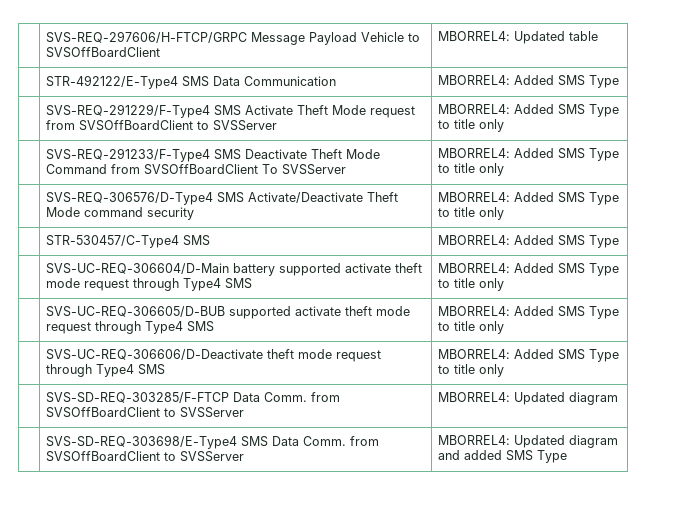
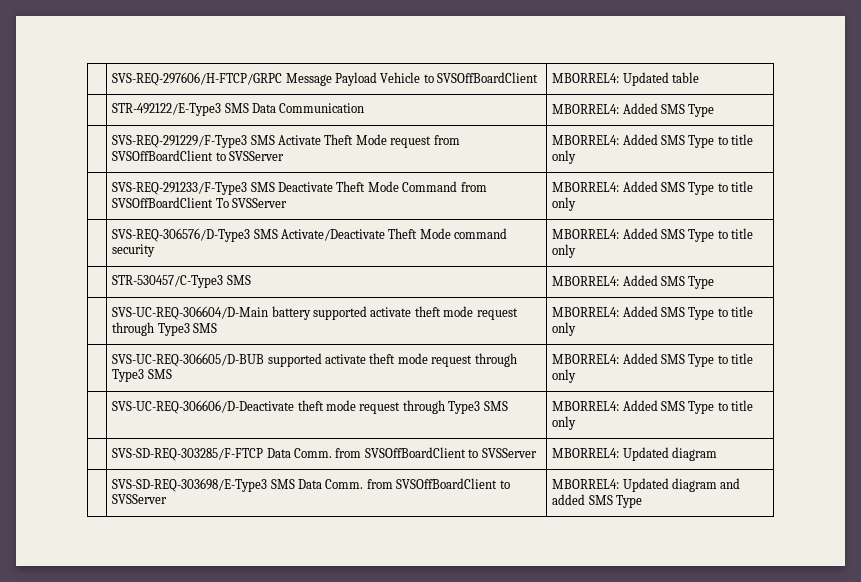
[46,75,179,89] STR-492122/E-Type4 -> [112,103,222,116] STR-492122/E-Type3
[46,104,211,118] SVS-REQ-291229/F-Type4 -> [112,135,248,148] SVS-REQ-291229/F-Type3
[46,148,211,162] SVS-REQ-291233/F-Type4 -> [112,182,248,195] SVS-REQ-291233/F-Type3
[46,192,214,205] SVS-REQ-306576/D-Type4 -> [112,228,251,242] SVS-REQ-306576/D-Type3
[46,235,180,248] STR-530457/C-Type4 -> [112,275,224,288] STR-530457/C-Type3
[183,278,222,291] Type4 -> [157,323,190,336] Type3
[145,321,184,334] Type4 -> [112,369,145,382] Type3
[96,364,135,377] Type4 -> [448,401,481,414] Type3
[46,435,238,449] SVS-SD-REQ-303698/E-Type4 -> [112,478,268,492] SVS-SD-REQ-303698/E-Type3

